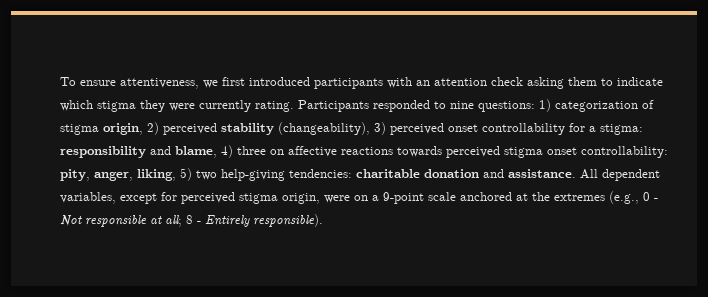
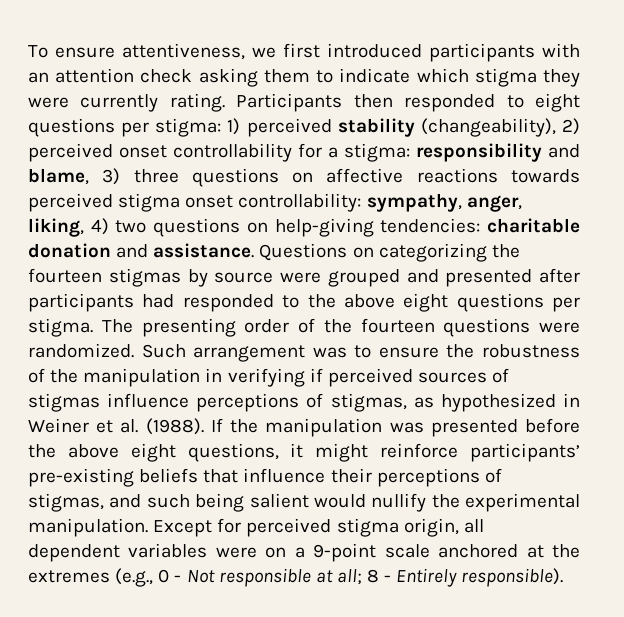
[373,99,654,112] [60,122,159,135] responded to nine questions: 1) categorization of stigma origin, 2) -> [353,93,581,112] [28,118,241,137] then responded to eight questions per stigma: 1)
[374,122,386,135] 3) -> [562,118,580,135] 2)
[221,145,266,158] 4) three -> [102,168,279,187] 3) three questions
[60,169,90,181] pity, -> [366,193,462,212] sympathy,
[180,168,217,181] 5) two -> [90,218,268,237] 4) two questions on
[580,169,660,181] [60,192,157,204] All dependent variables, except -> [259,243,520,262] [28,268,580,287] [28,293,580,312] [28,318,580,337] [28,343,580,362] [28,368,510,387] [28,393,581,412] [28,418,580,437] [28,443,581,462] [28,468,502,487] [28,493,580,512] [28,518,213,537] Questions on categorizing the fourteen stigmas by source were grouped and presented after participants had responded to the above eight questions per stigma. The presenting order of the fourteen questions were randomized. Such arrangement was to ensure the robustness of the manipulation in verifying if perceived sources of stigmas influence perceptions of stigmas, as hypothesized in Weiner et al. (1988). If the manipulation was presented before the above eight questions, it might reinforce participants’ pre-existing beliefs that influence their perceptions of stigmas, and such being salient would nullify the experimental manipulation. Except
(320, 198) none -> [463,519,484,533] [28,543,208,562] all dependent variables

